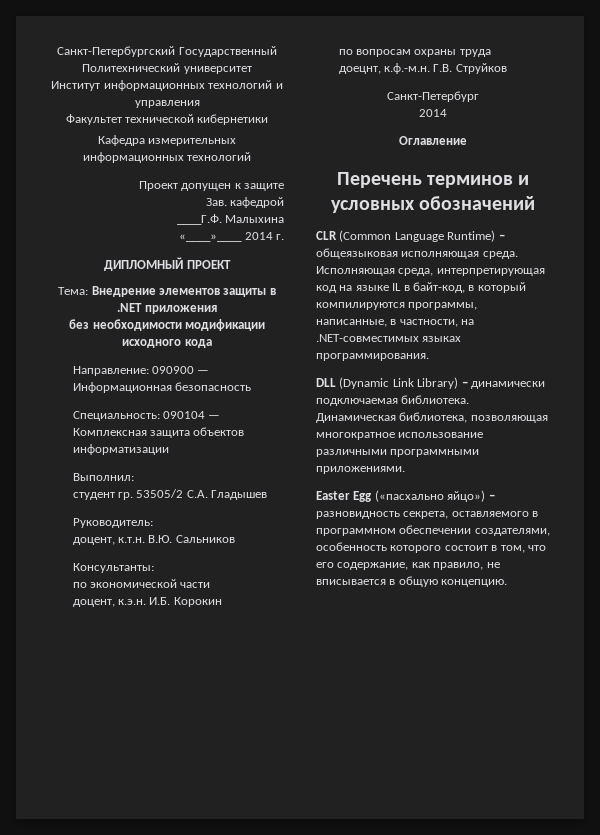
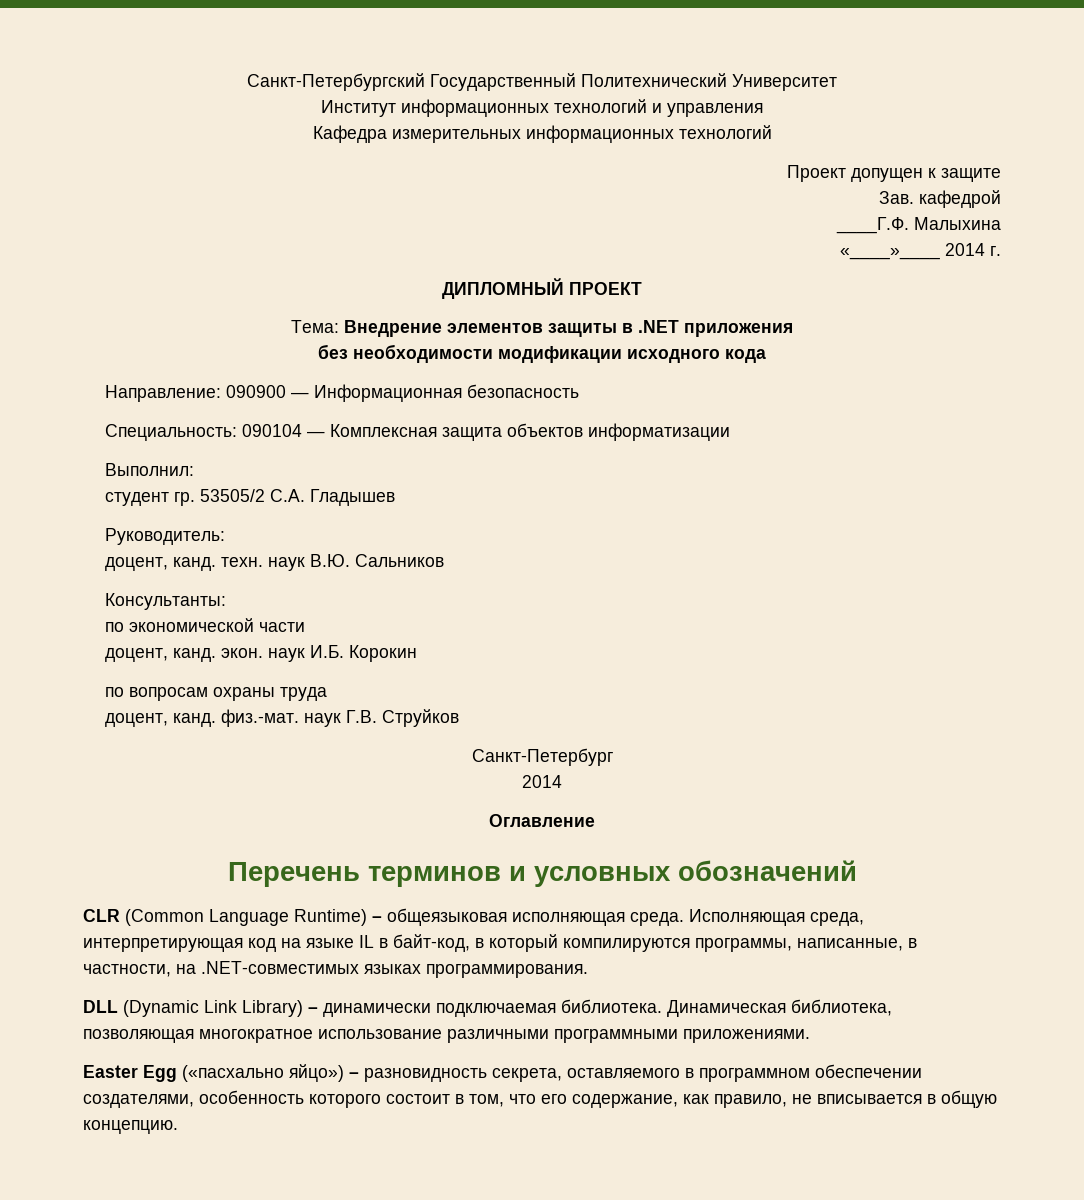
[183,66,252,74] университет -> [732,74,837,91] Университет
[65,114,269,125] // Факультет технической кибернетики -> (763, 110) none
[117,537,145,543] к.т.н. -> [173,557,306,571] канд. техн. наук
[117,599,146,605] к.э.н. -> [173,648,306,662] канд. экон. наук
[338,63,430,74] доецнт, к.ф.-м.н. -> [105,709,342,727] доцент, канд. физ.-мат. наук

